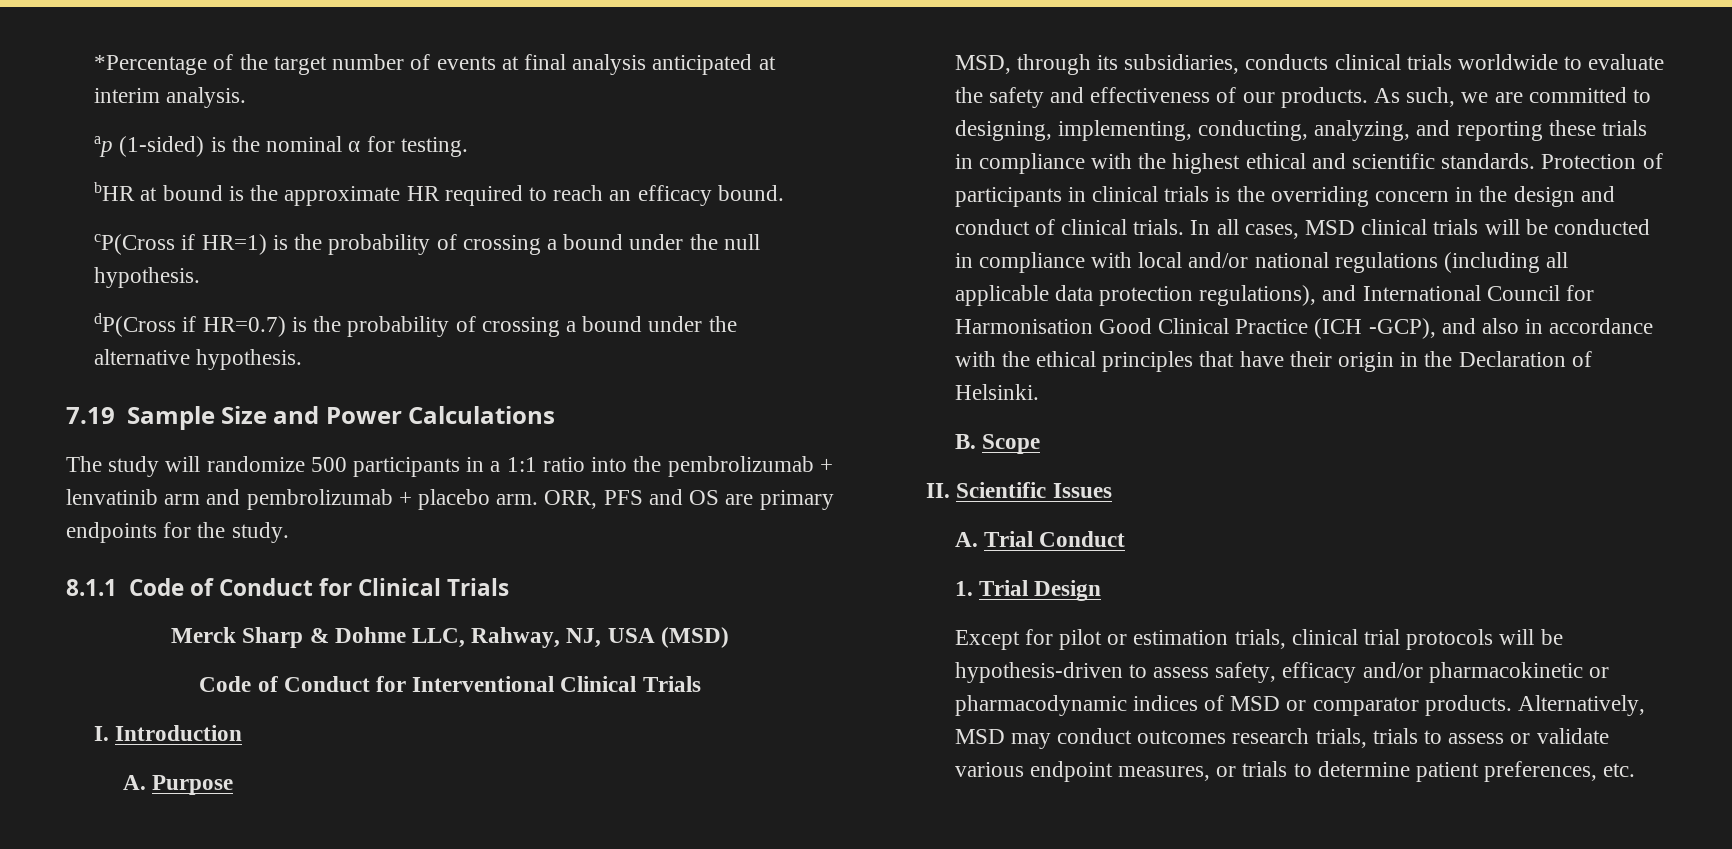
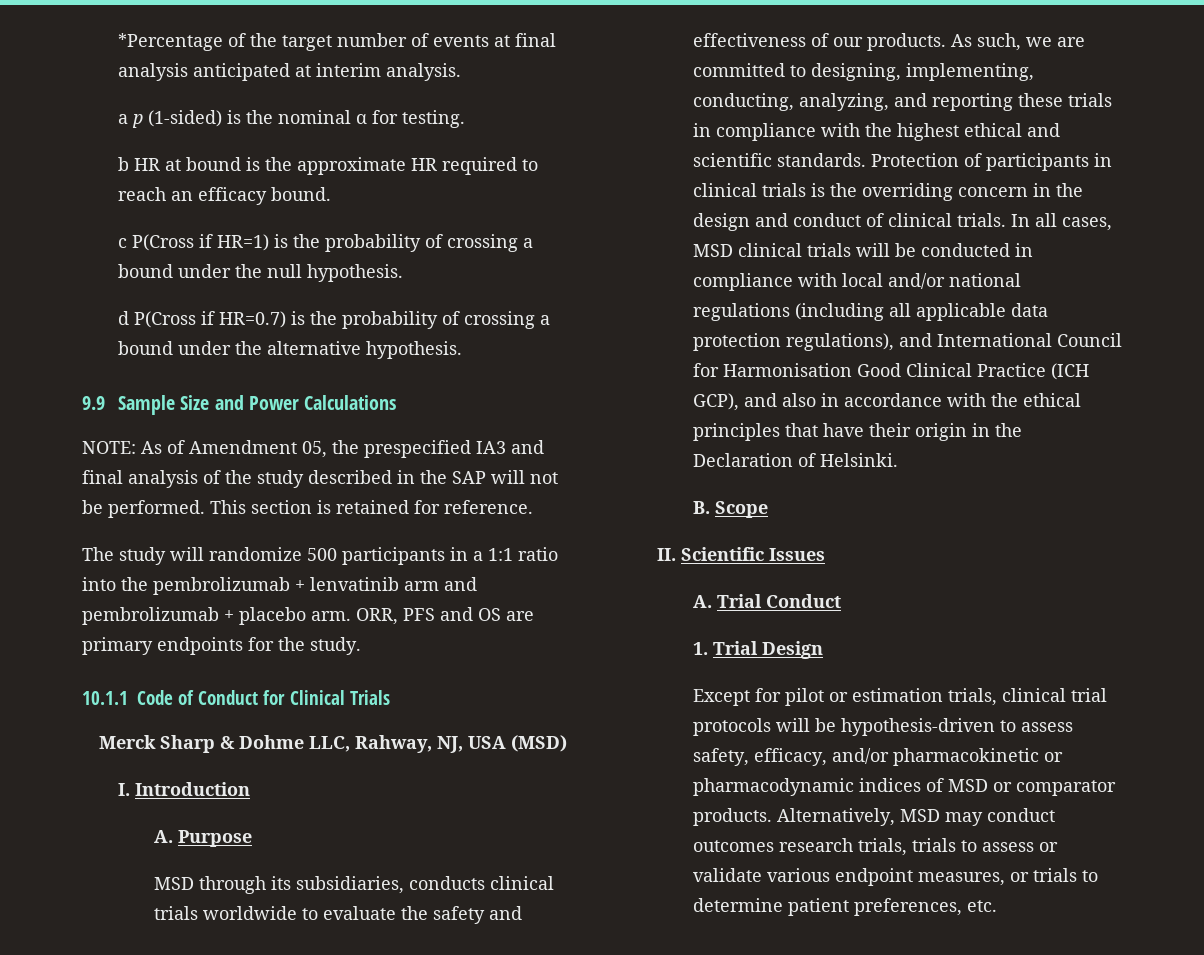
[94,136,114,157] ap -> [117,114,143,128] a p
[94,182,136,201] bHR -> [117,157,160,171] b HR
[94,234,176,255] cP(Cross -> [117,234,194,251] c P(Cross
[94,313,177,337] dP(Cross -> [117,311,196,328] d P(Cross
[66,407,115,424] 7.19 -> [82,396,105,410] 9.9
(556, 415) none -> [82,440,544,458] [82,470,558,488] [82,500,533,518] // NOTE: As of Amendment 05, the prespecified IA3 and final analysis of the study described in the SAP will not be performed. This section is retained for reference.
[66,579,117,596] 8.1.1 -> [82,691,128,705] 10.1.1
[199,676,701,692] // Code of Conduct for Interventional Clinical Trials -> (567, 743) none
[954,55,1011,74] MSD, -> [153,877,194,890] MSD
[1368,318,1436,339] -GCP), -> [692,393,739,411] GCP),
[1282,662,1357,683] efficacy -> [753,748,827,766] efficacy,

